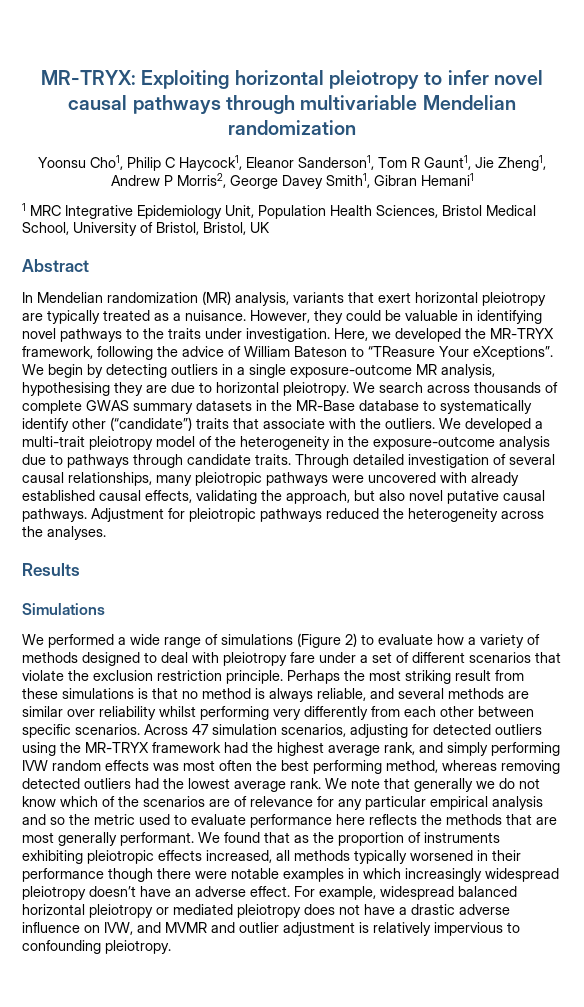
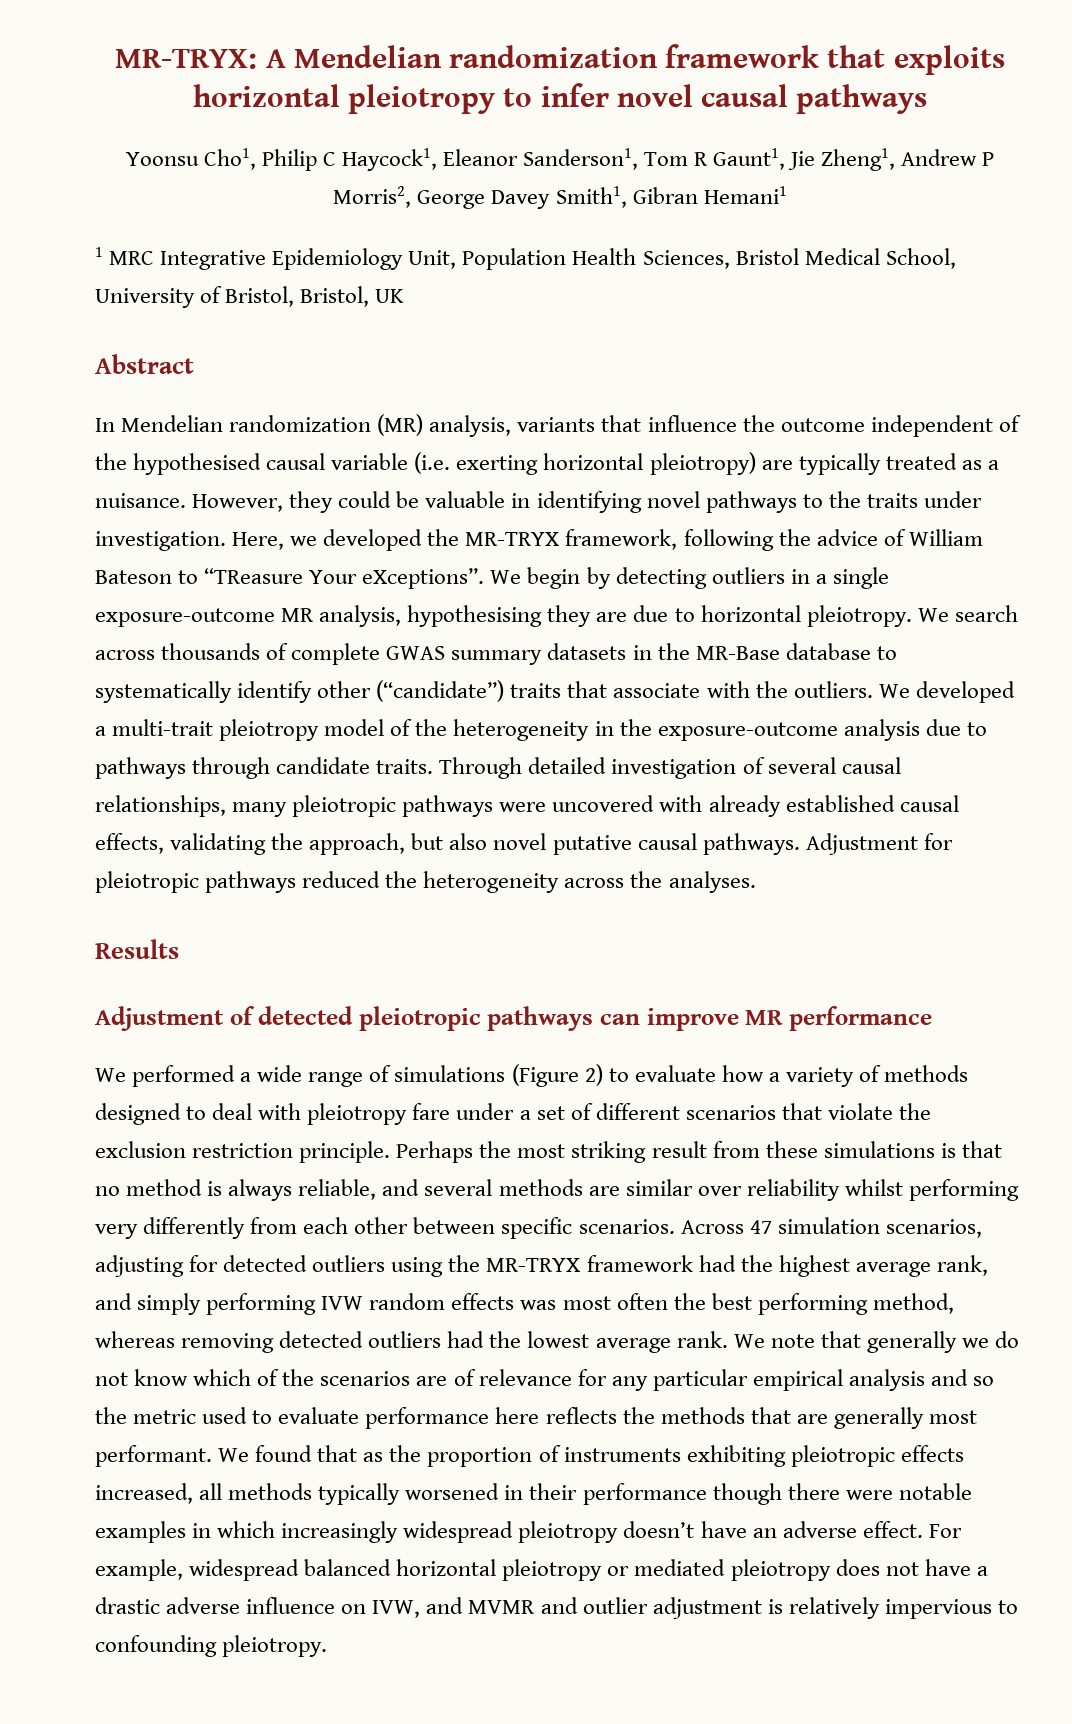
[141,70,230,89] Exploiting -> [265,44,1005,75] A Mendelian randomization framework that exploits
[226,95,516,114] [228,120,356,135] through multivariable Mendelian randomization -> (928, 99) none
[378,292,546,306] exert horizontal pleiotropy -> [647,415,1021,437] [95,452,756,475] influence the outcome independent of the hypothesised causal variable (i.e. exerting horizontal pleiotropy)
[22,603,105,615] Simulations -> [95,1006,932,1031] Adjustment of detected pleiotropic pathways can improve MR performance
[22,832,117,846] most generally -> [833,1407,977,1429] generally most

